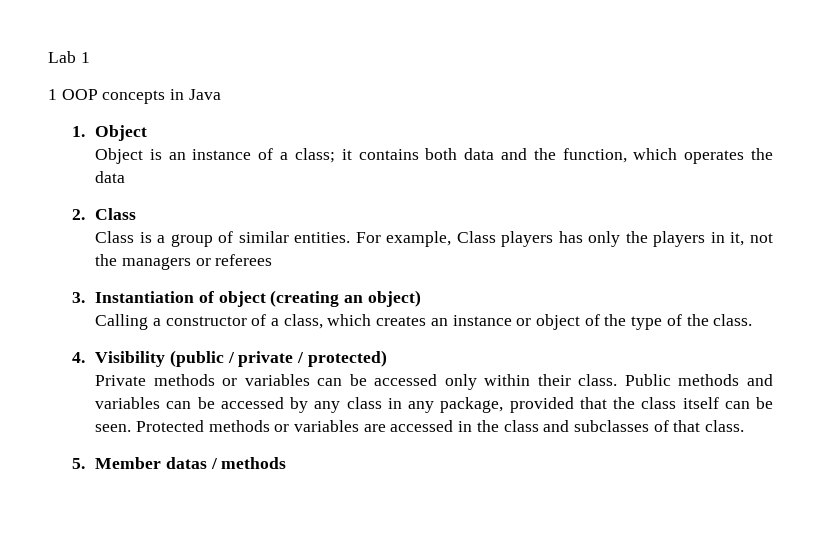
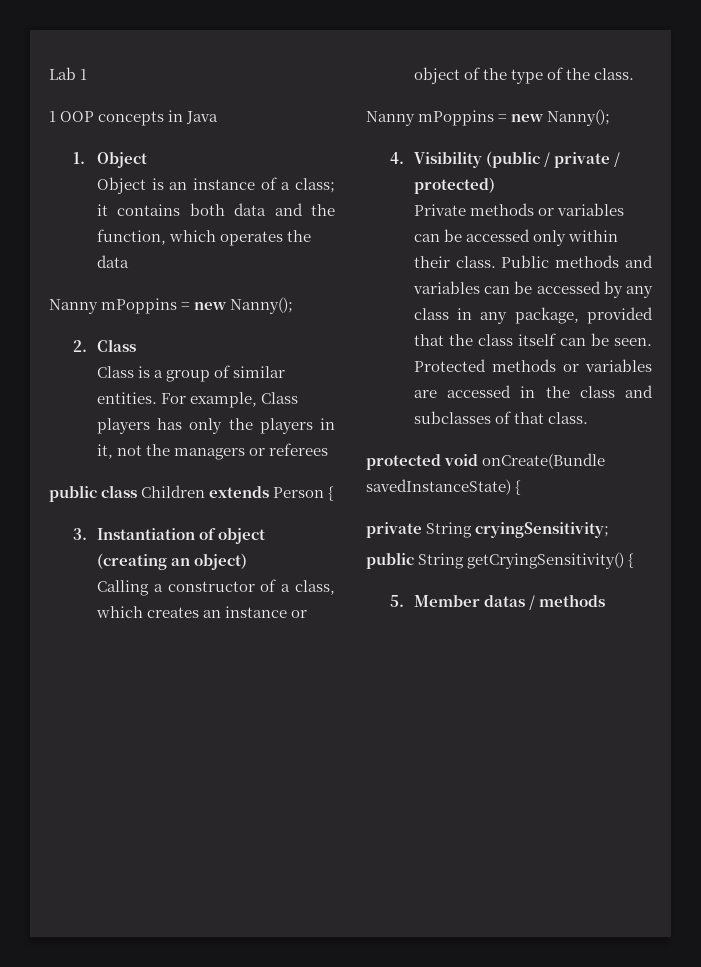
(126, 177) none -> [49,297,294,314] // Nanny mPoppins = new Nanny();
(273, 260) none -> [49,485,335,502] // public class Children extends Person {
(753, 320) none -> [366,109,611,126] // Nanny mPoppins = new Nanny();
(745, 426) none -> [366,453,606,470] [366,479,522,495] [366,522,610,538] [366,552,635,569] // protected void onCreate(Bundle savedInstanceState) { // private String cryingSensitivity; // public String getCryingSensitivity() {

